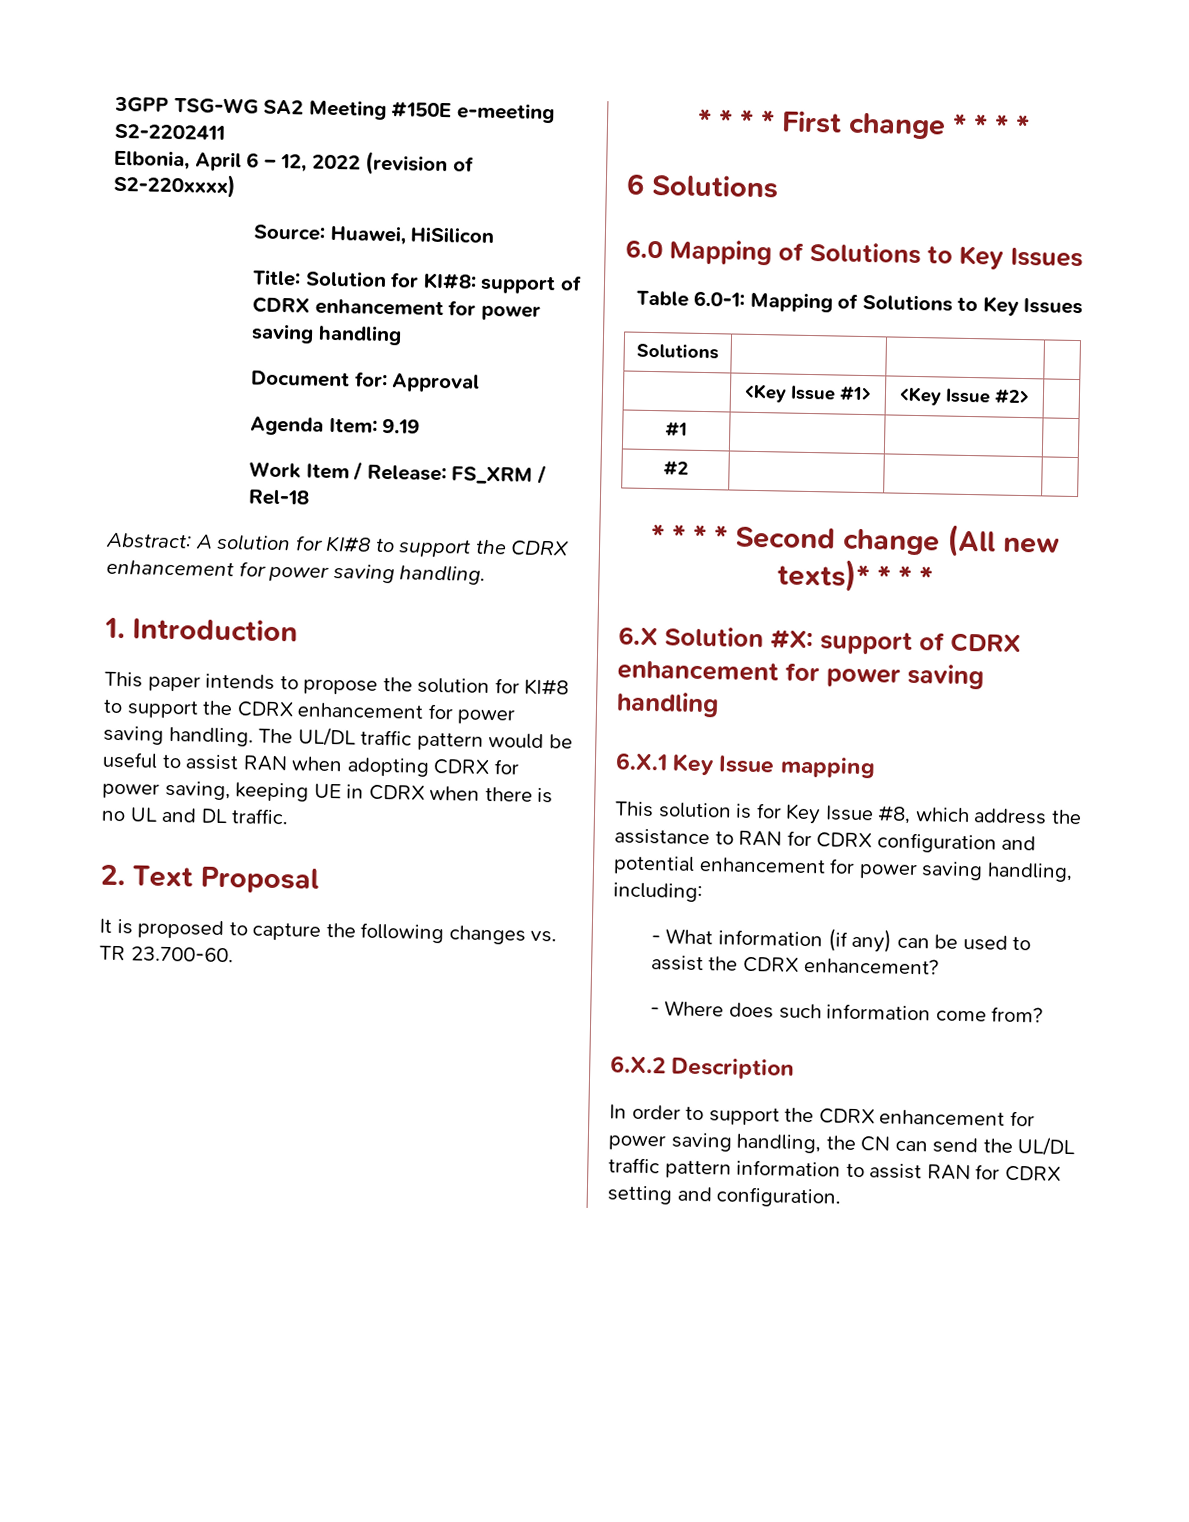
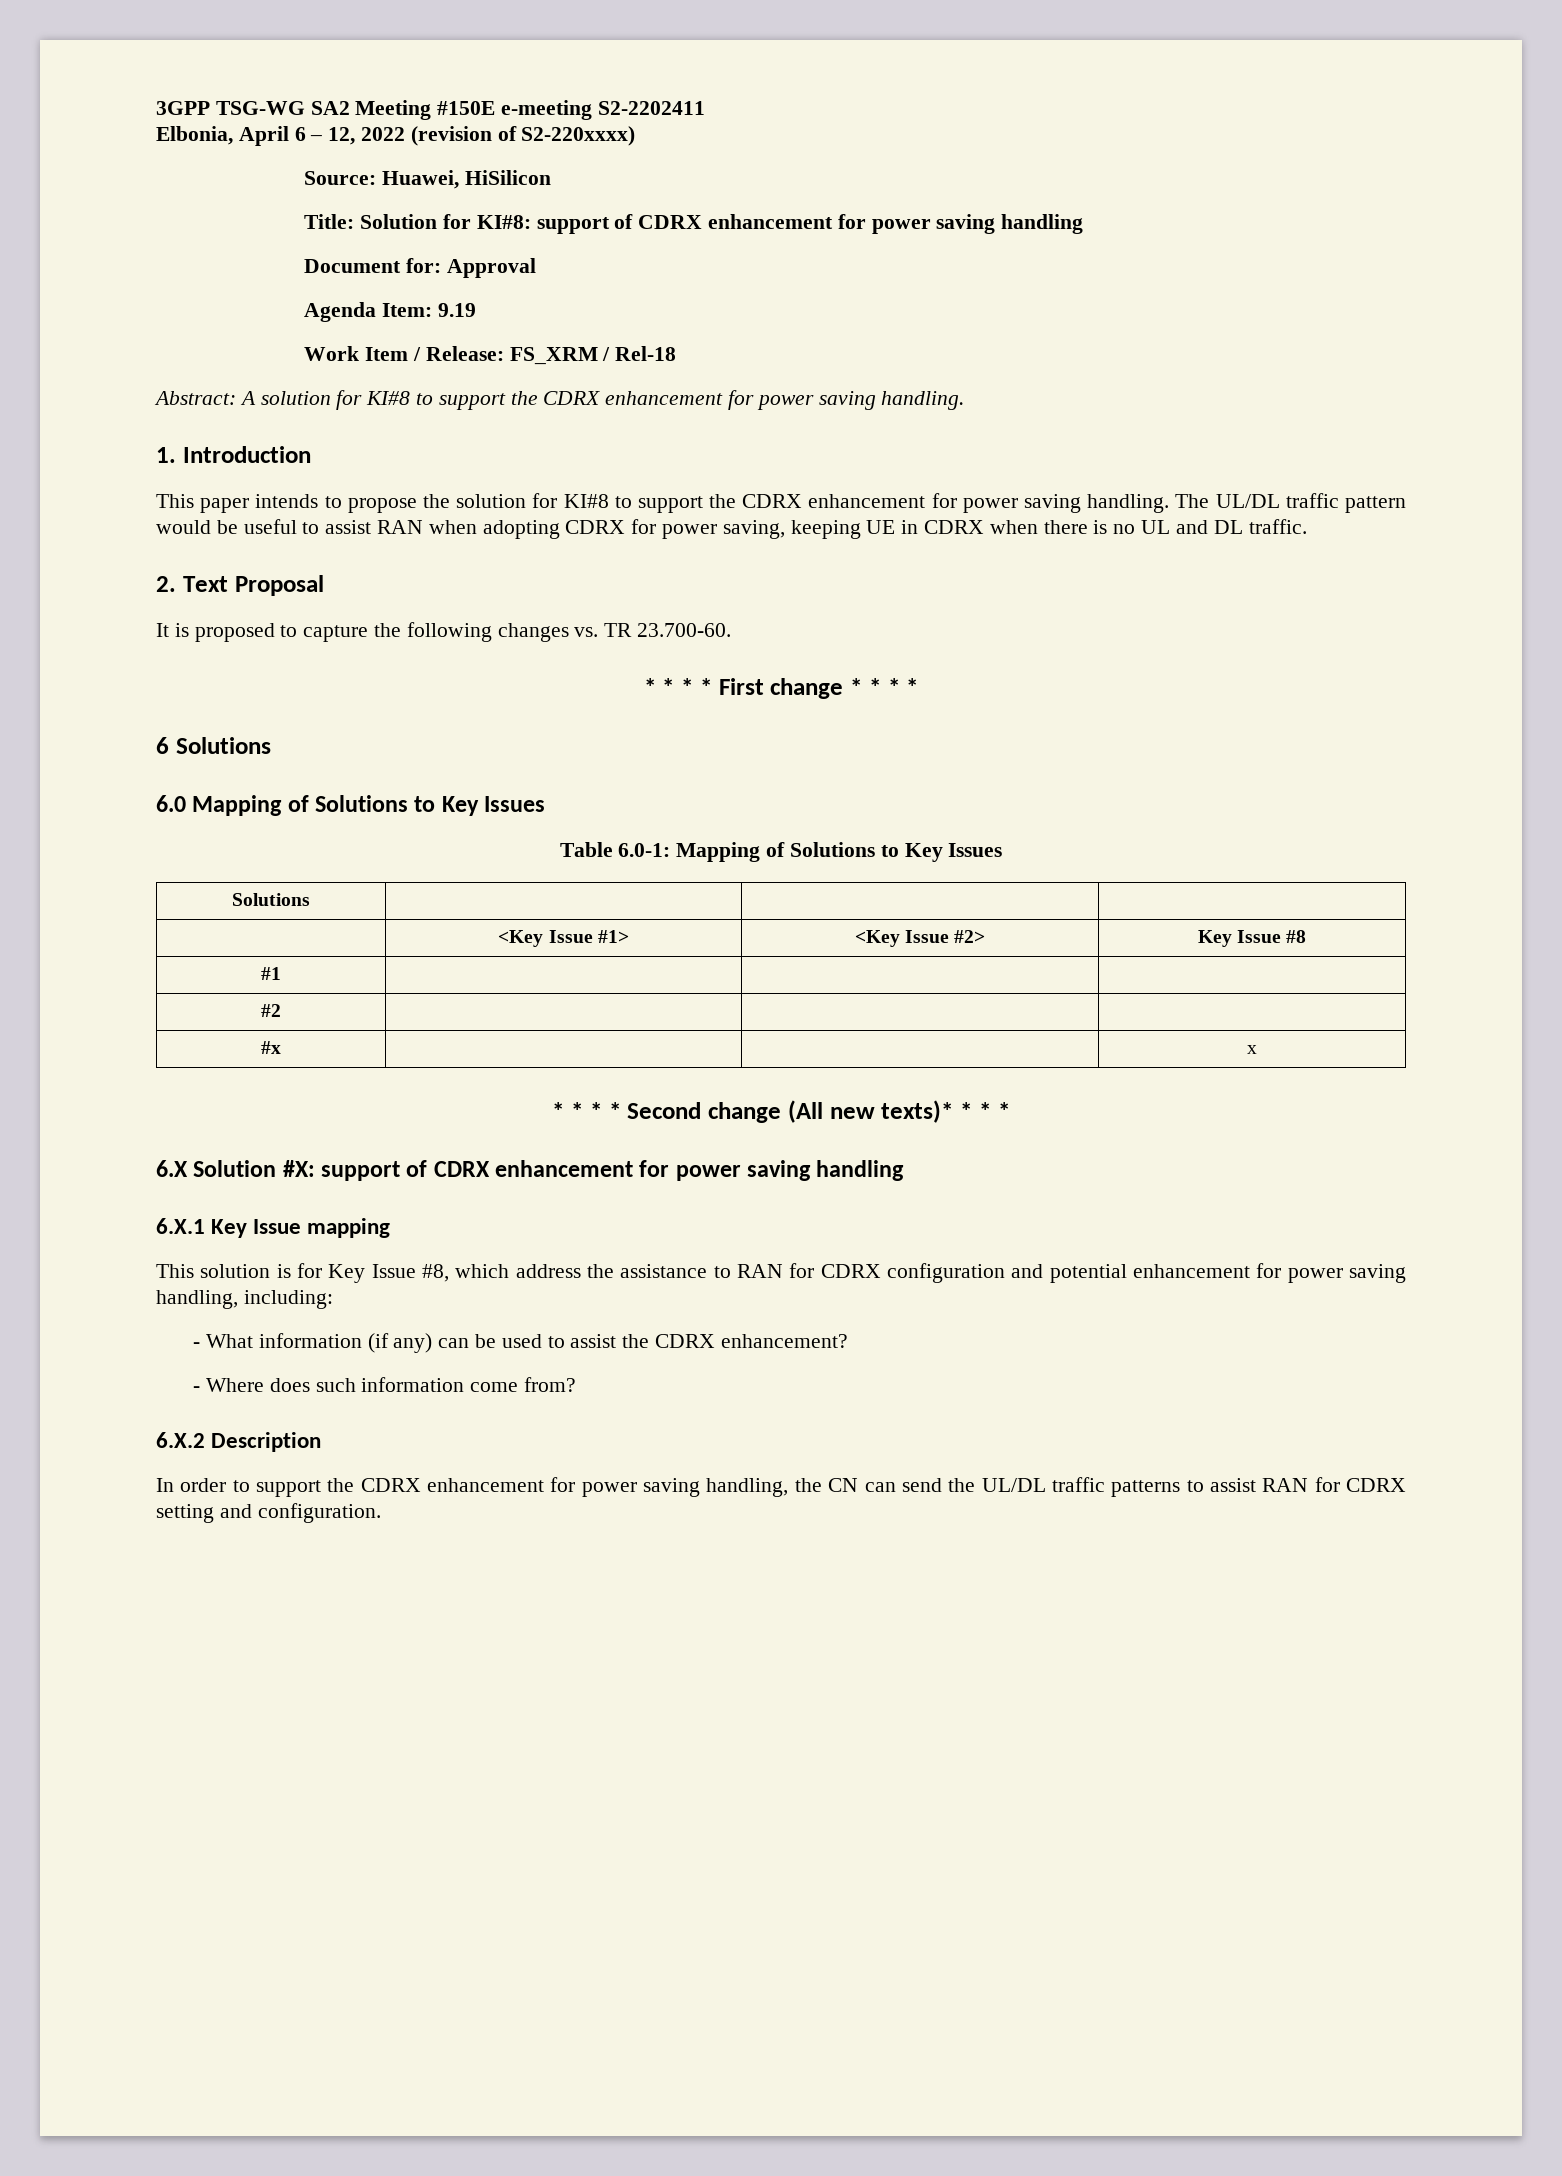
(1030, 396) none -> [1197,930,1307,947] Key Issue #8
(689, 468) none -> [261,1041,281,1054] [1247,1045,1257,1054] // #x | | | x
[664,1159,842,1179] pattern information -> [1111,1480,1181,1497] patterns

